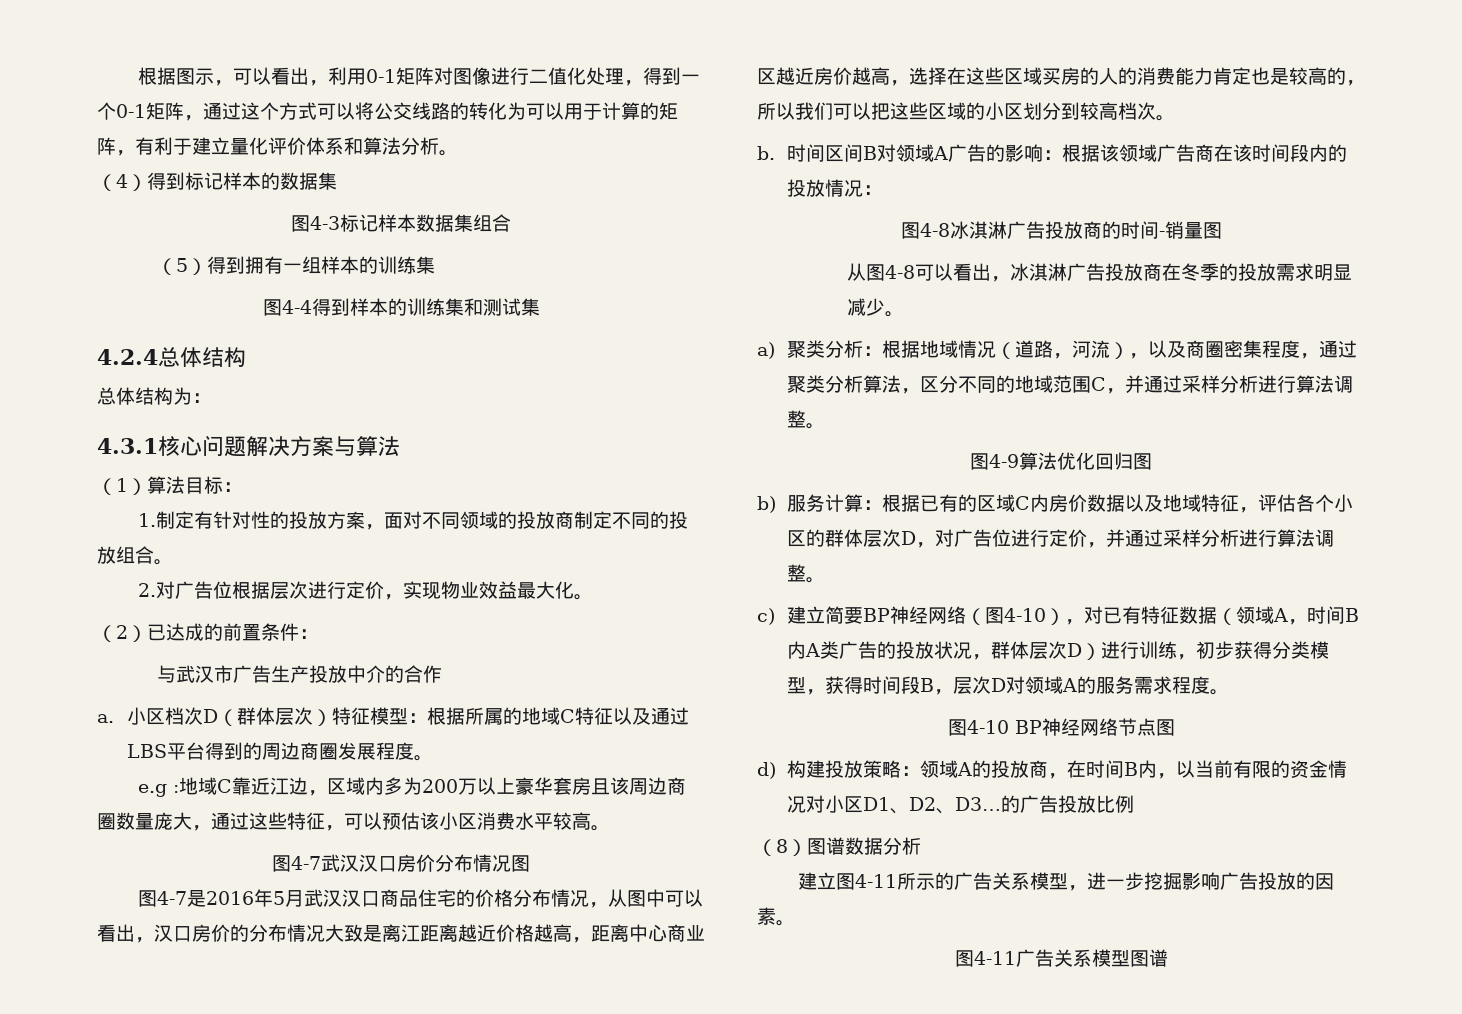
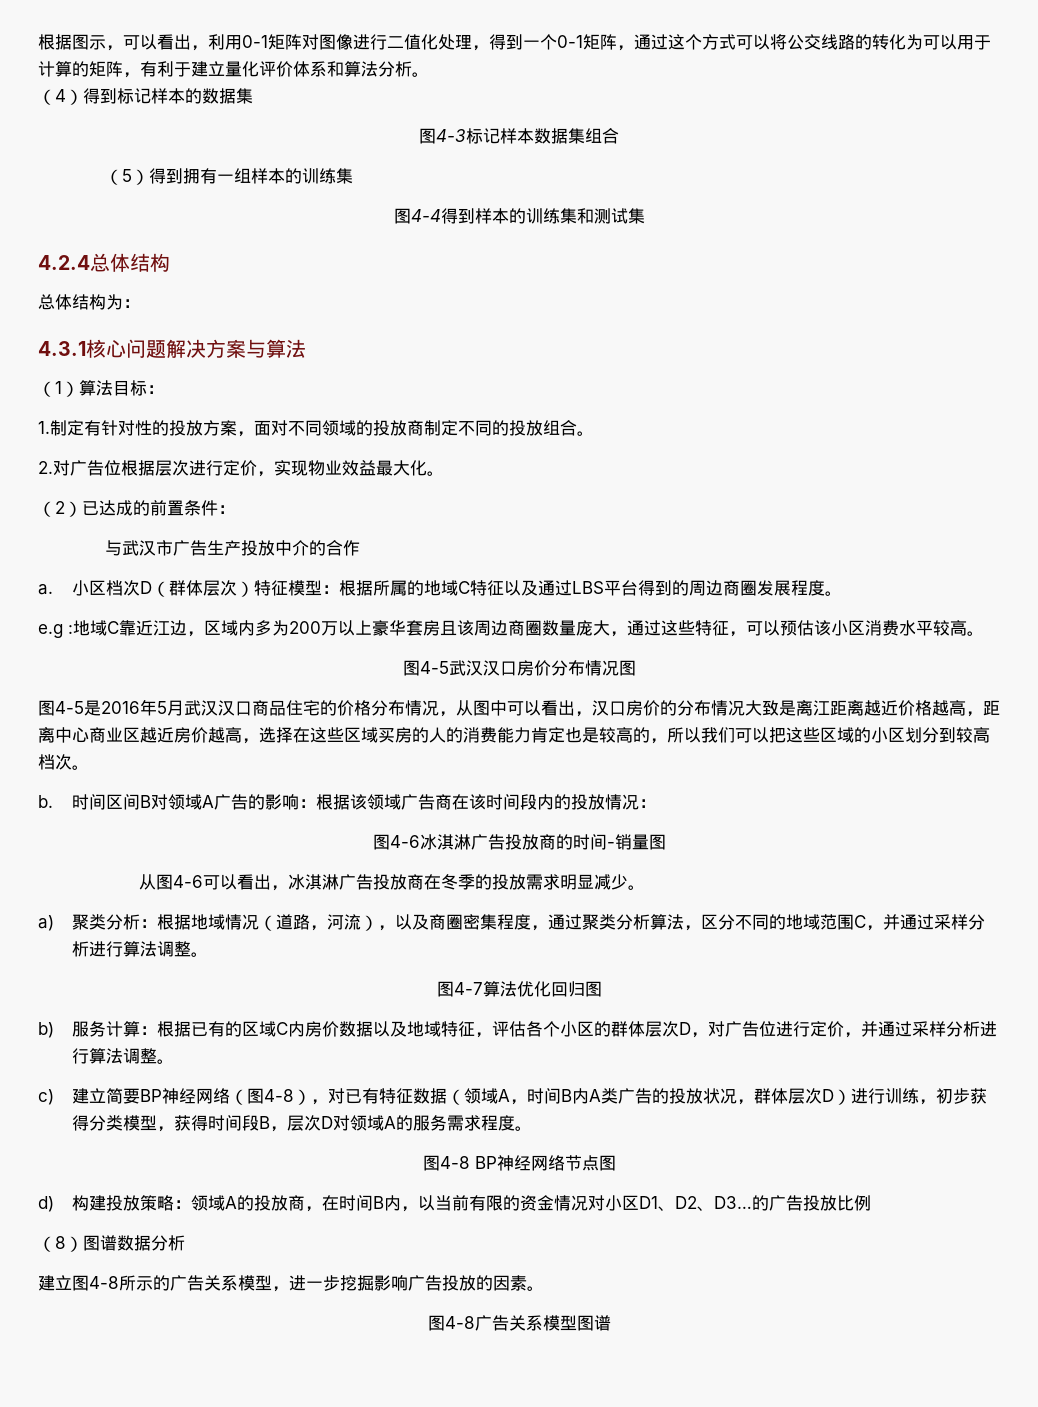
[291,856,321,870] 4-7 -> [419,661,449,674] 4-5
[157,891,188,905] 4-7 -> [55,701,84,714] 4-5
[919,223,950,237] 4-8 -> [389,835,420,848] 4-6
[884,265,915,279] 4-8 -> [172,875,203,888] 4-6
[989,454,1019,468] 4-9 -> [453,982,483,995] 4-7
[1003,608,1046,622] 4-10 -> [263,1089,294,1102] 4-8
[966,720,1009,734] 4-10 -> [439,1156,470,1169] 4-8
[855,874,898,888] 4-11 -> [89,1276,119,1289] 4-8
[973,951,1016,965] 4-11 -> [444,1316,475,1329] 4-8

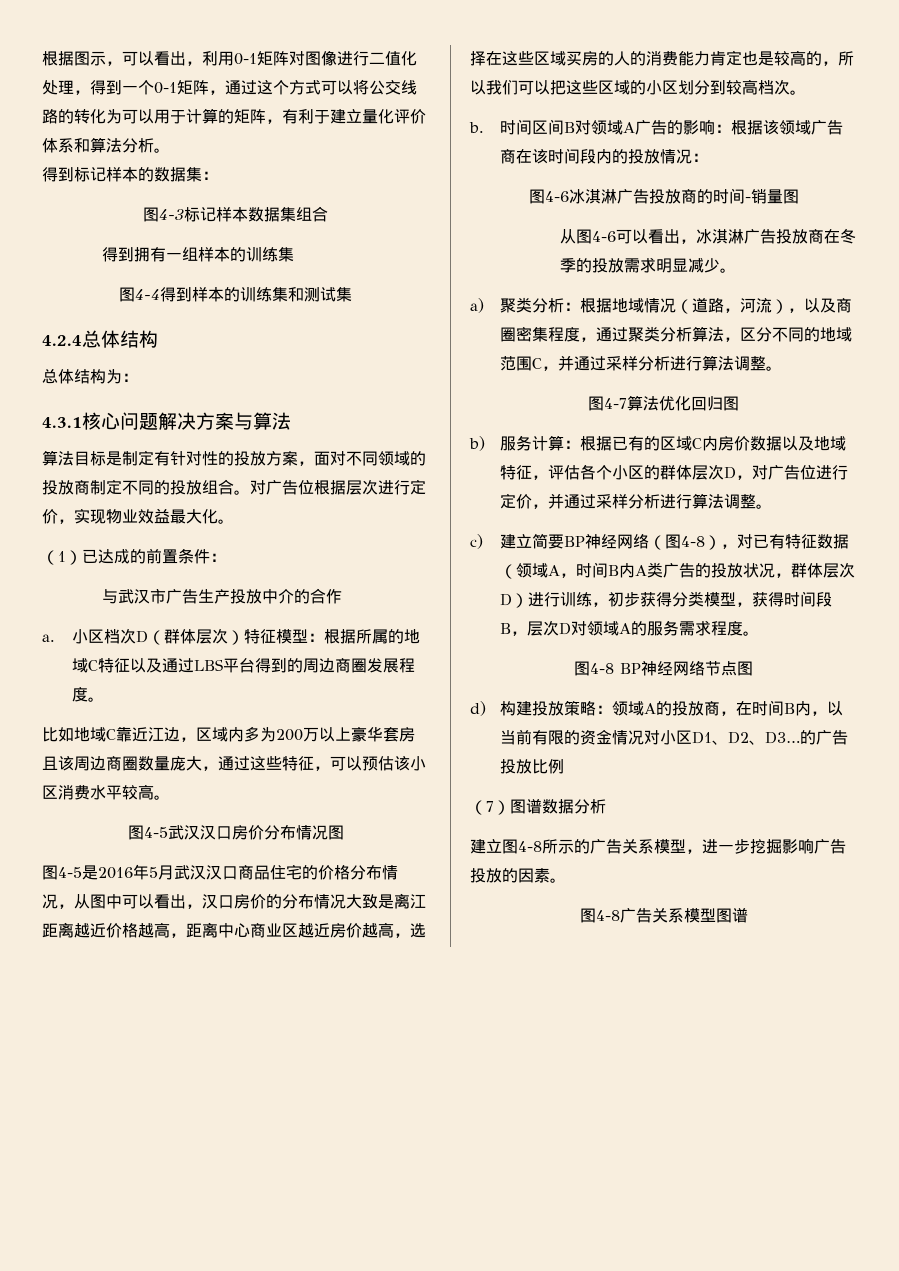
[38,89,83,105] （4） -> (170, 150) none
(253, 96) none -> [202,171,218,180] ：
[105,169,150,185] （5） -> (328, 214) none
[38,381,79,397] （1） -> (291, 421) none
[147,385,164,394] [38,421,50,434] ： // 1. -> [106,451,122,466] 是
[38,461,53,474] // 2. -> (250, 492) none
[55,501,65,514] 2 -> [58,551,66,562] 1
[38,624,73,638] e.g : -> [42,727,74,742] 比如
[55,1236,66,1249] 8 -> [486,801,494,812] 7

